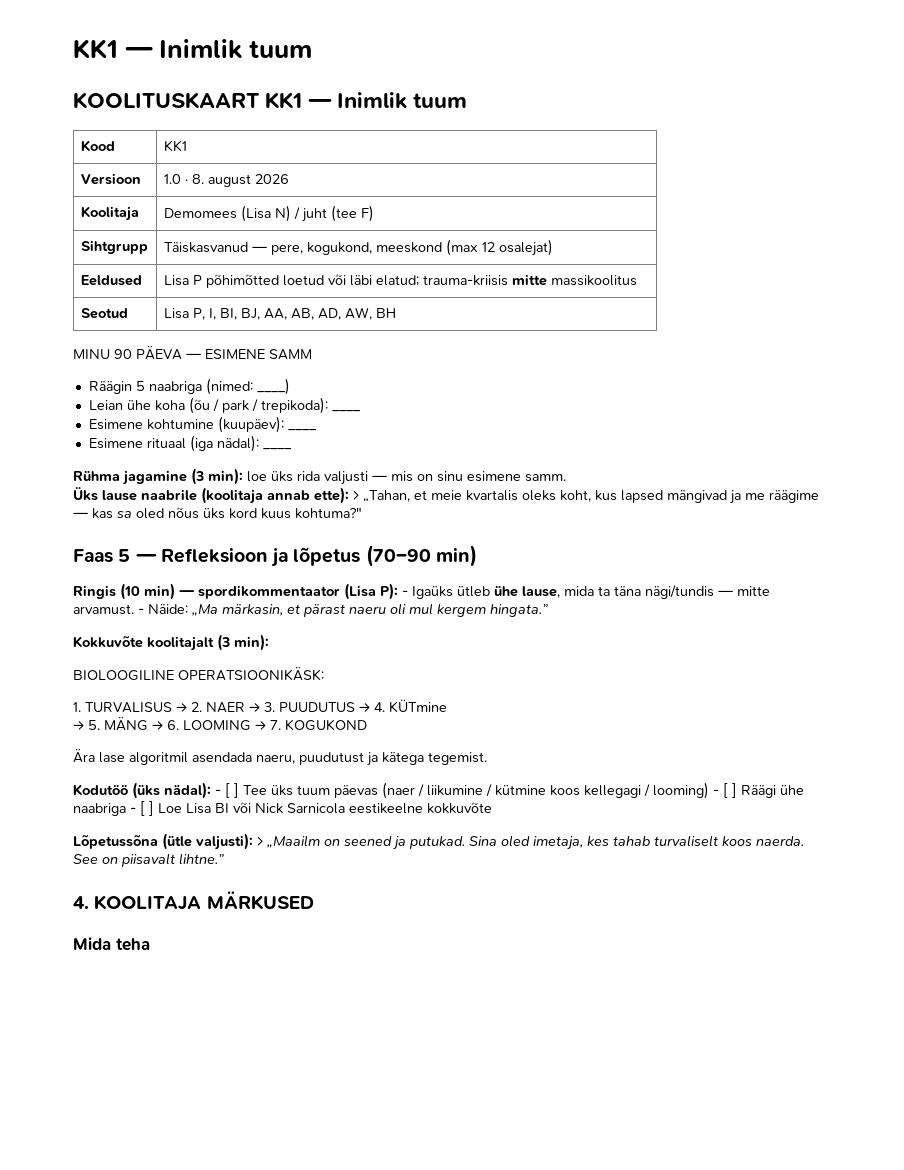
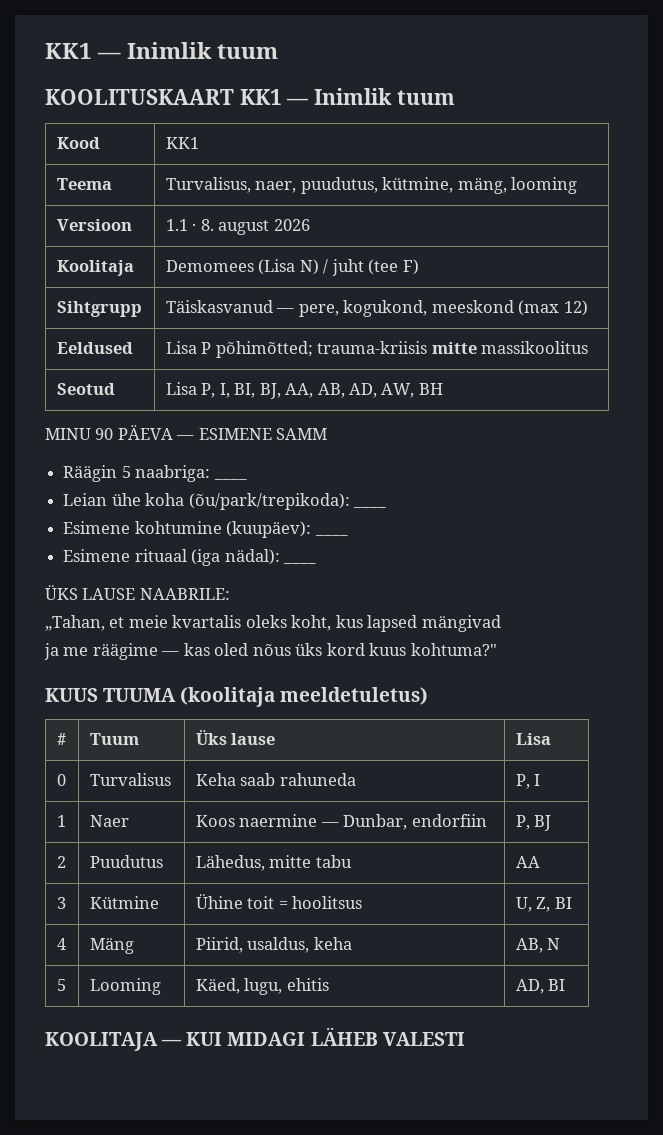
(187, 146) none -> [56,178,112,190] [165,177,578,194] // Teema | Turvalisus, naer, puudutus, kütmine, mäng, looming
[163,174,181,184] 1.0 -> [165,219,188,231] 1.1
[481,239,553,256] 12 osalejat) -> [563,300,588,316] 12)
[205,274,419,288] põhimõtted loetud või läbi elatud; -> [215,341,313,358] põhimõtted;
[148,378,290,395] naabriga (nimed: ____) -> [135,465,247,482] naabriga: ____
[188,397,328,414] (õu / park / trepikoda): -> [188,493,350,510] (õu/park/trepikoda):
[73,468,566,485] [73,487,359,504] Rühma jagamine (3 min): loe üks rida valjusti — mis on sinu esimene samm. // Üks lause naabrile (koolitaja annab ette): > -> [45,585,230,600] ÜKS LAUSE NAABRILE: //
(727, 496) none -> (501, 623) //
[117,511,132,518] sa -> (210, 649) none
[73,545,477,567] [73,583,770,600] [73,603,548,617] [73,634,269,651] [73,667,324,681] [73,699,447,713] [73,717,367,731] [73,749,487,766] [73,782,804,799] [73,801,492,816] [73,833,804,850] [73,853,224,867] [73,891,314,911] [73,937,150,951] Faas 5 — Refleksioon ja lõpetus (70–90 min) // Ringis (10 min) — spordikommentaator (Lisa P): - Igaüks ütleb ühe lause, mida ta täna nägi/tundis — mitte arvamust. - Näide: „Ma märkasin, et pärast naeru oli mul kergem hingata.” // Kokkuvõte koolitajalt (3 min): // BIOLOOGILINE OPERATSIOONIKÄSK: // 1. TURVALISUS → 2. NAER → 3. PUUDUTUS → 4. KÜTmine // → 5. MÄNG → 6. LOOMING → 7. KOGUKOND // Ära lase algoritmil asendada naeru, puudutust ja kätega tegemist. // Kodutöö (üks nädal): - [ ] Tee üks tuum päevas (naer / liikumine / kütmine koos kellegagi / looming) - [ ] Räägi ühe naabriga - [ ] Loe Lisa BI või Nick Sarnicola eestikeelne kokkuvõte // Lõpetussõna (ütle valjusti): > „Maailm on seened ja putukad. Sina oled imetaja, kes tahab turvaliselt koos naerda. See on piisavalt lihtne.” // 4. KOOLITAJA MÄRKUSED // Mida teha -> [45,687,429,707] [56,733,66,745] [89,733,139,745] [195,729,276,745] [515,733,551,745] [56,774,66,786] [89,773,171,786] [195,773,356,786] [515,774,541,789] [56,815,66,827] [89,815,129,827] [195,814,487,830] [515,815,552,831] [56,856,66,868] [89,855,163,868] [195,855,352,871] [515,856,540,868] [56,897,66,909] [89,896,159,909] [195,894,363,909] [515,897,572,912] [56,938,66,950] [89,938,134,954] [195,937,352,953] [515,938,561,953] [56,979,66,991] [89,978,161,995] [195,978,329,995] [515,979,566,994] [45,1027,465,1051] KUUS TUUMA (koolitaja meeldetuletus) // # | Tuum | Üks lause | Lisa // 0 | Turvalisus | Keha saab rahuneda | P, I // 1 | Naer | Koos naermine — Dunbar, endorfiin | P, BJ // 2 | Puudutus | Lähedus, mitte tabu | AA // 3 | Kütmine | Ühine toit = hoolitsus | U, Z, BI // 4 | Mäng | Piirid, usaldus, keha | AB, N // 5 | Looming | Käed, lugu, ehitis | AD, BI // KOOLITAJA — KUI MIDAGI LÄHEB VALESTI

